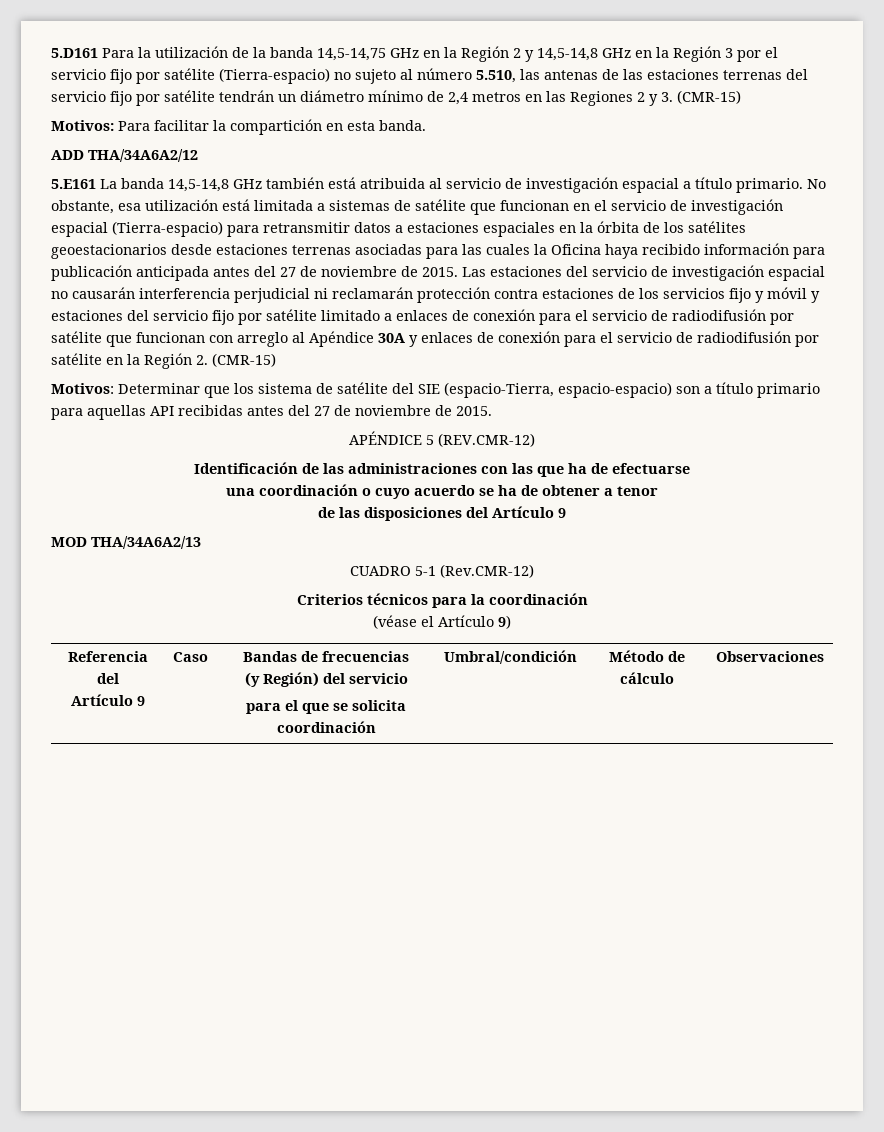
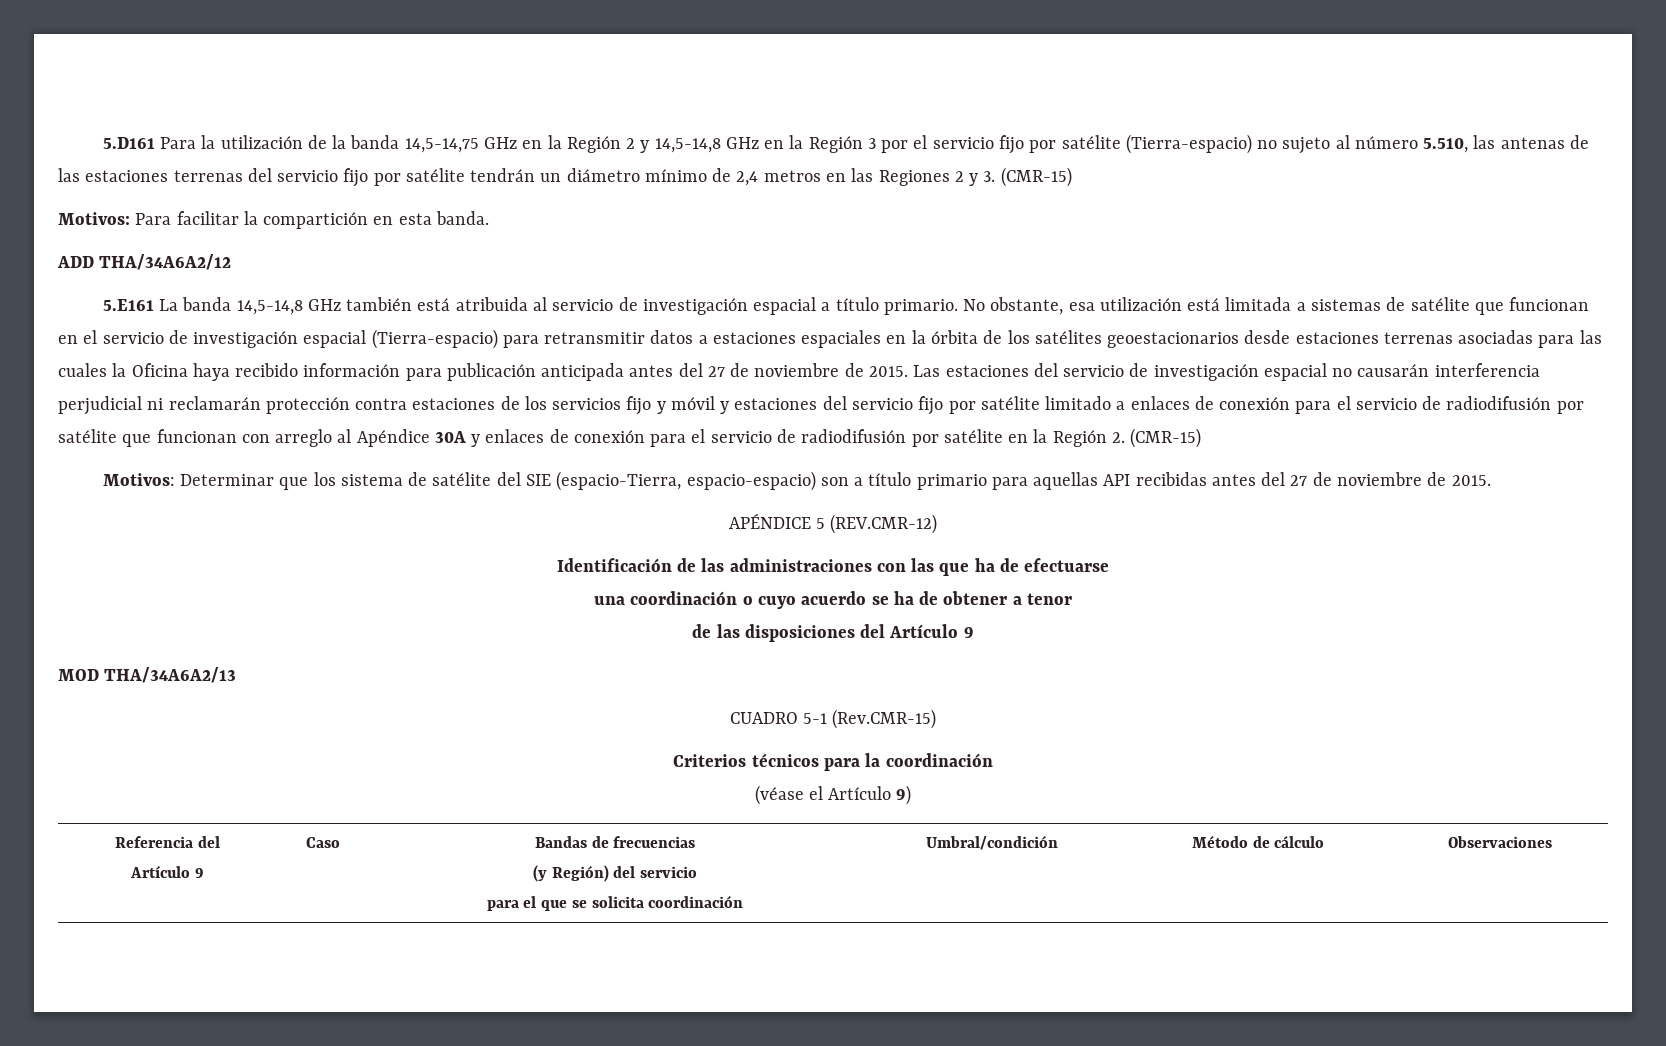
[440,564,534,578] (Rev.CMR-12) -> [832,709,937,729] (Rev.CMR-15)

